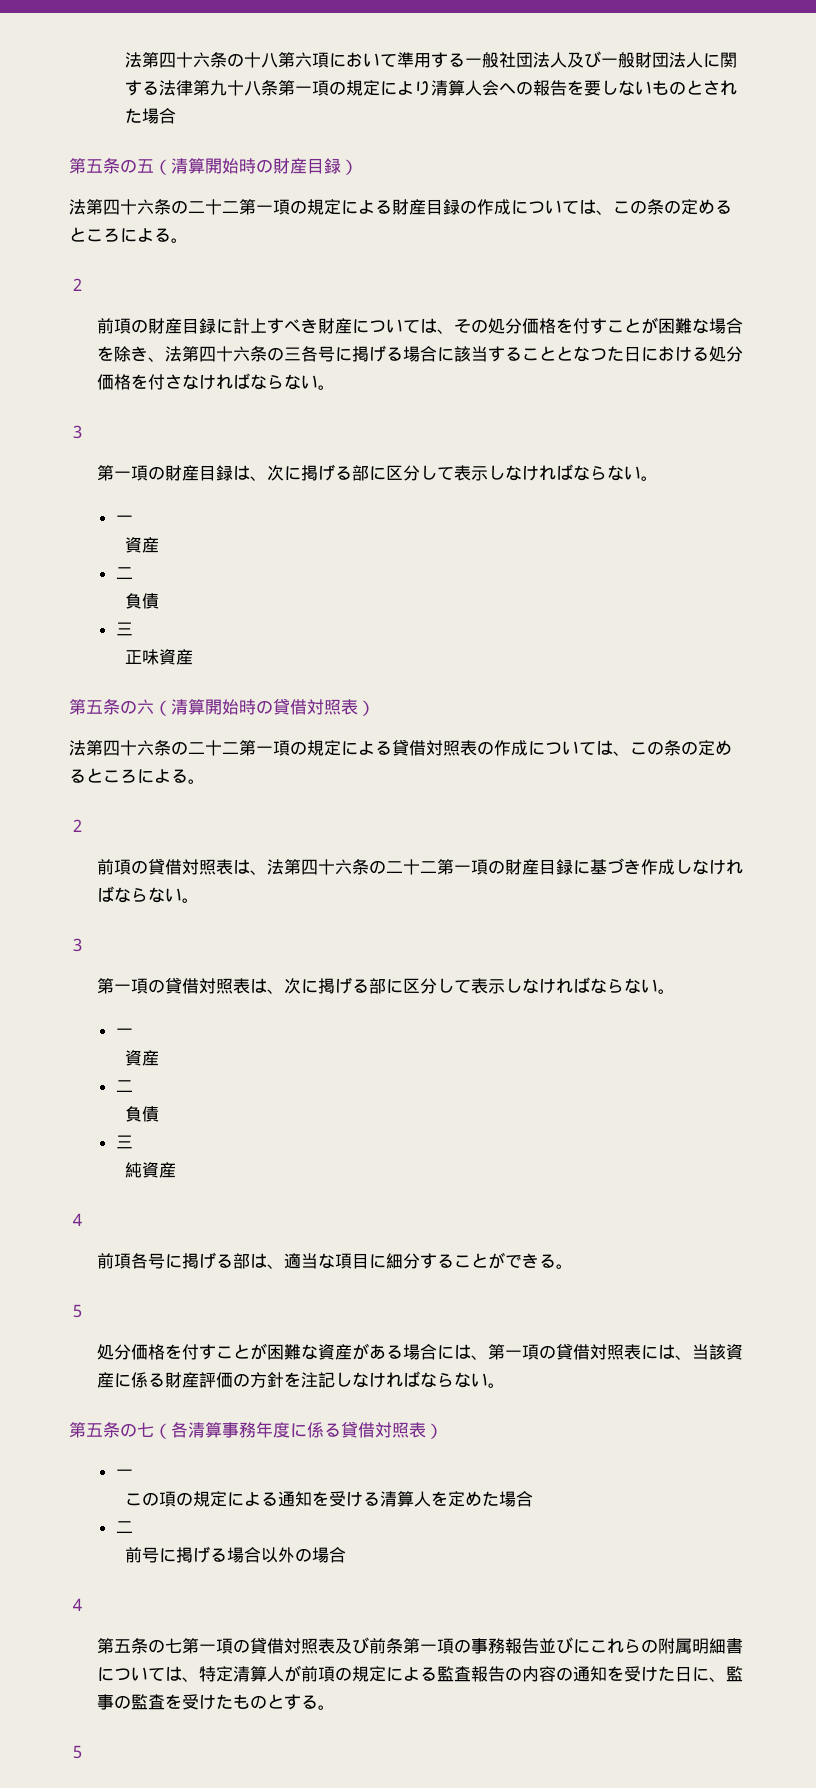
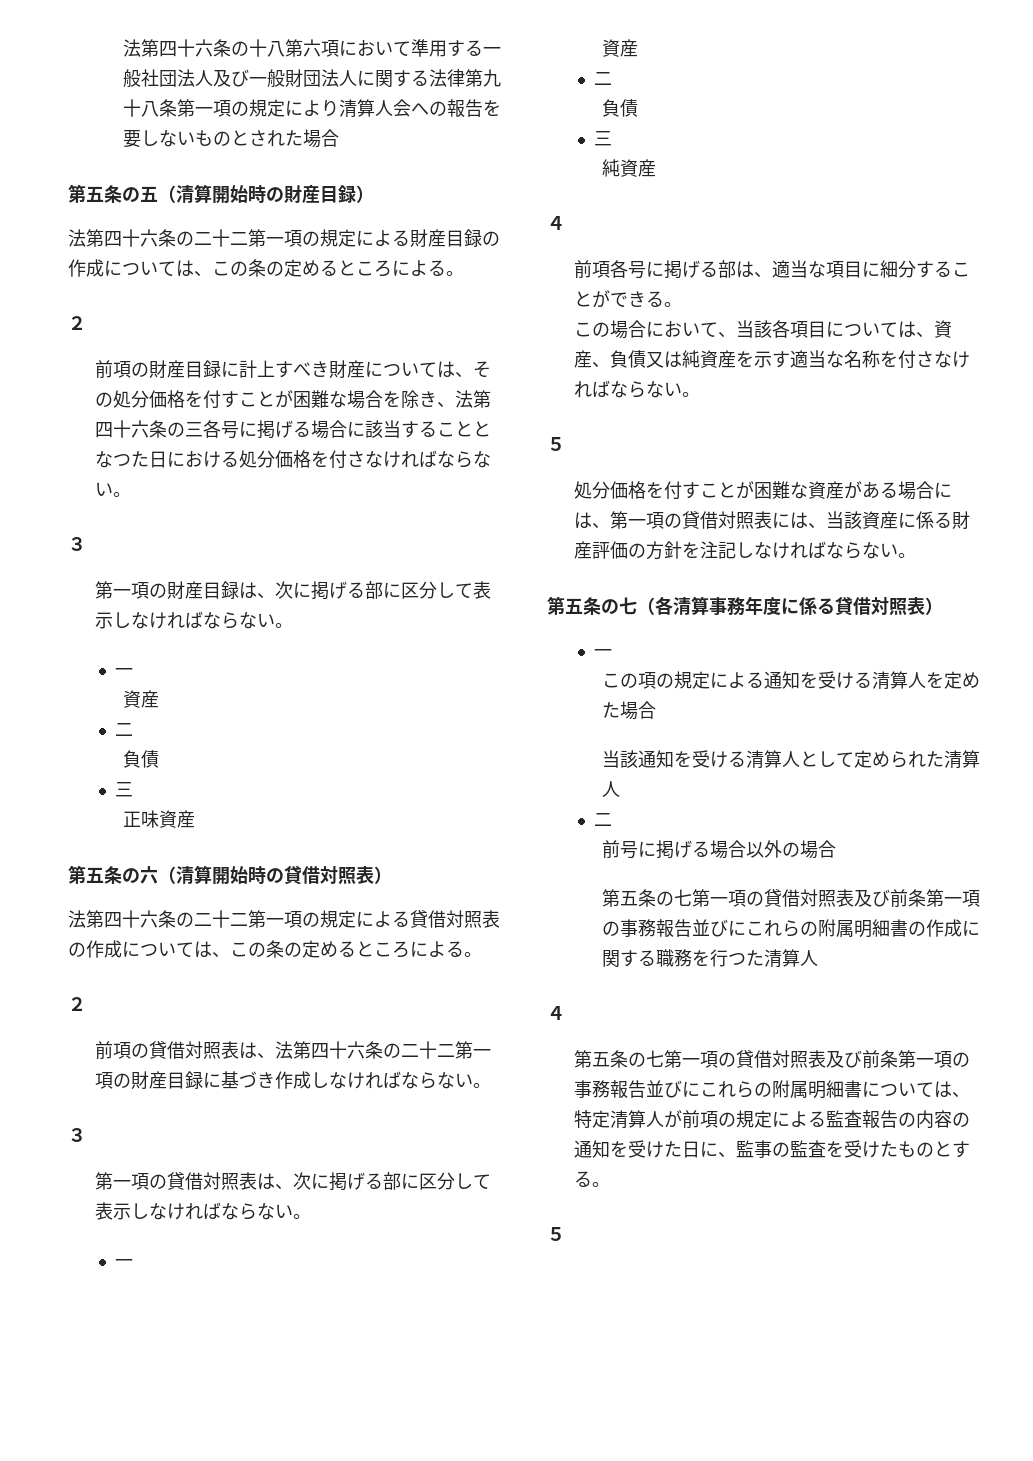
(573, 1266) none -> [574,320,953,339] [574,350,971,369] [574,380,701,398] // この場合において、当該各項目については、資産、負債又は純資産を示す適当な名称を付さなければならない。
(533, 1499) none -> [601,750,980,769] [601,781,620,797] // 当該通知を受ける清算人として定められた清算人
(346, 1555) none -> [601,889,980,907] [601,919,980,938] [601,949,818,968] // 第五条の七第一項の貸借対照表及び前条第一項の事務報告並びにこれらの附属明細書の作成に関する職務を行つた清算人

